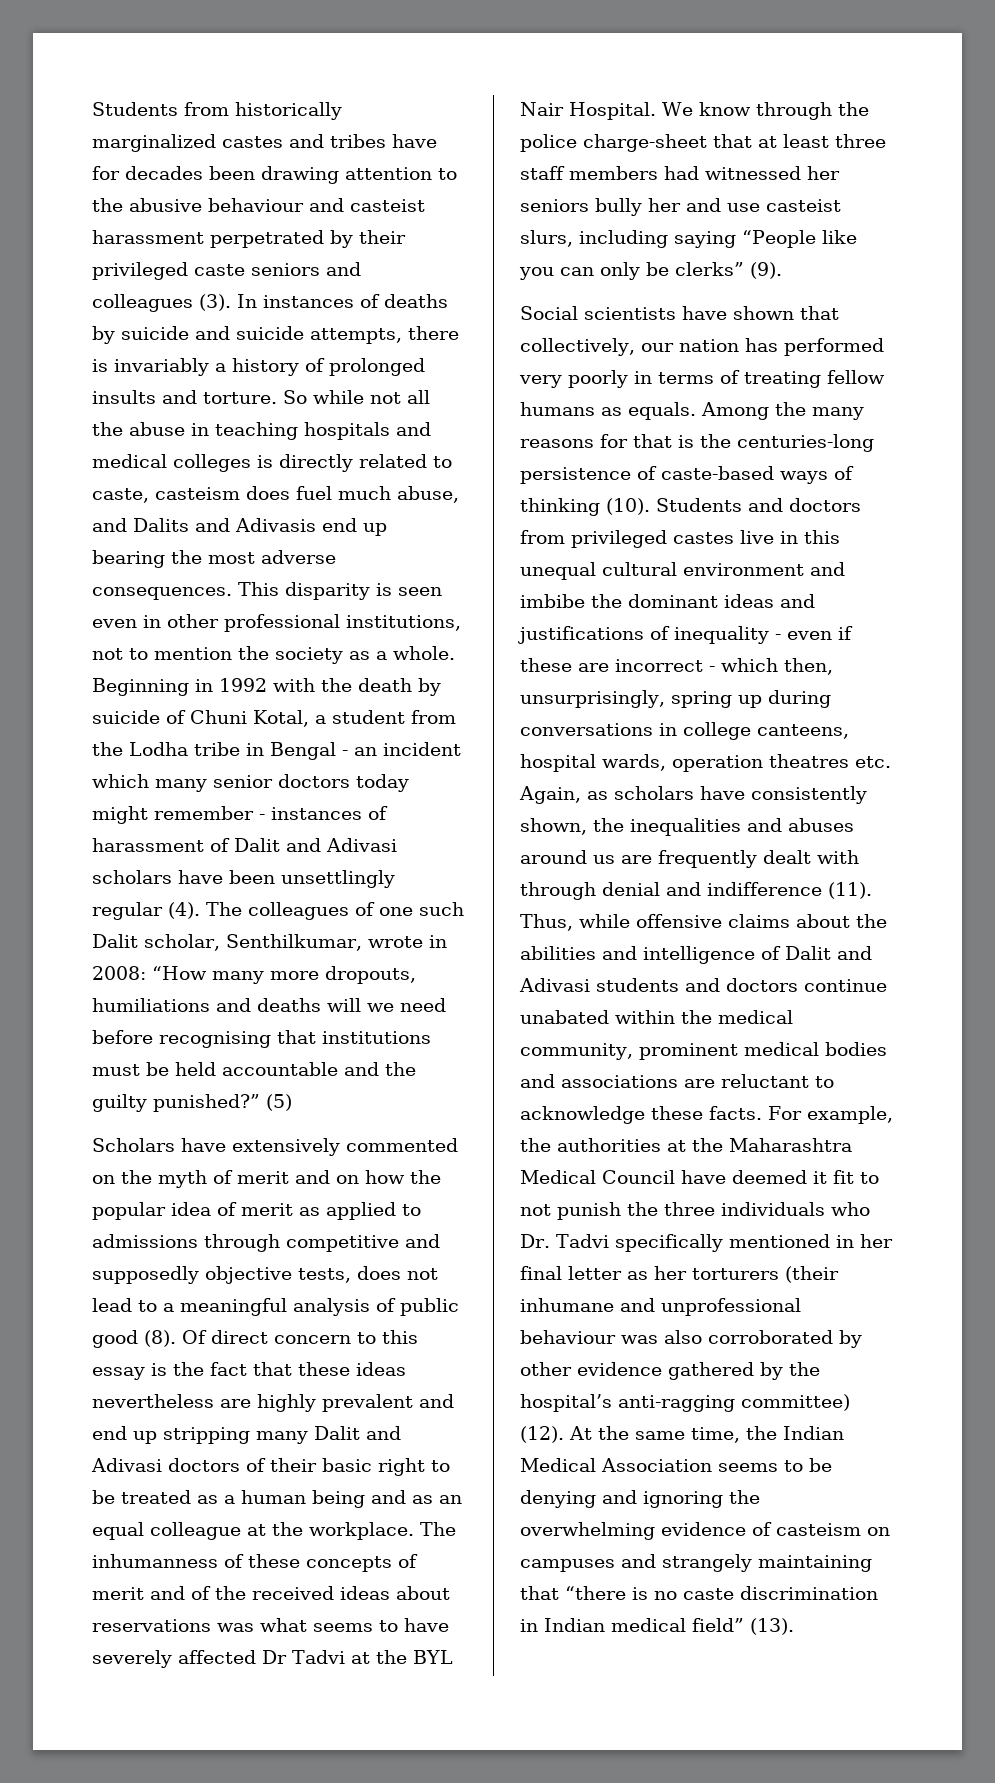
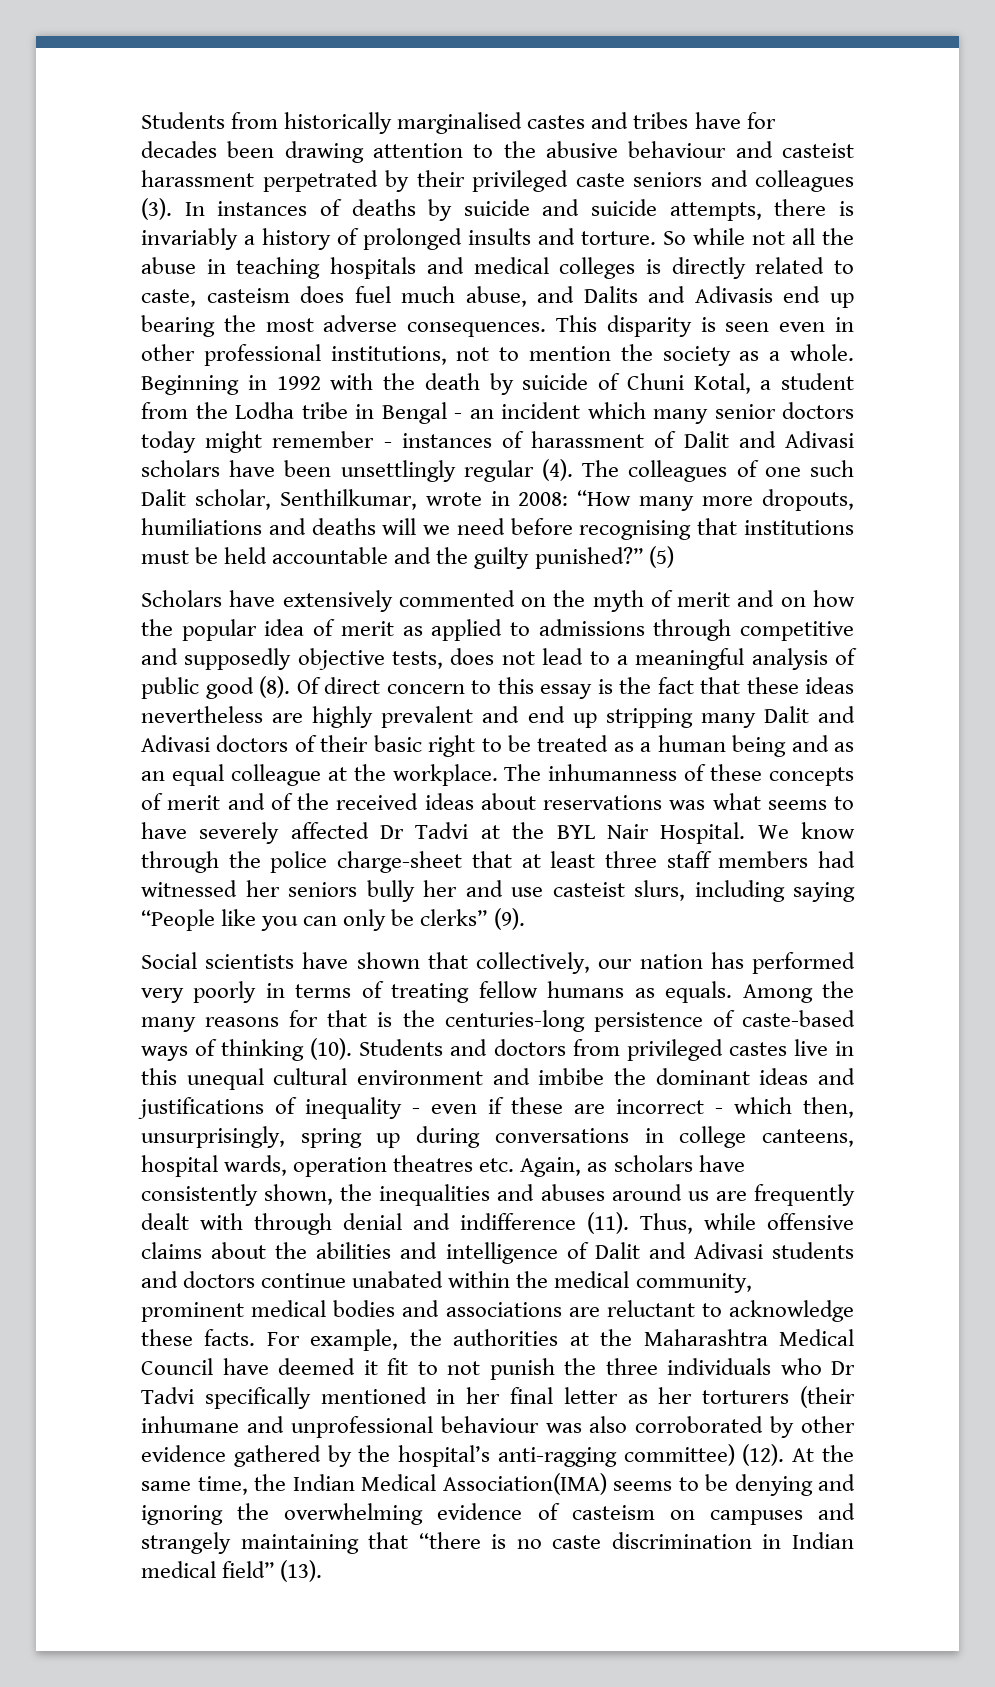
[92,134,216,152] marginalized -> [397,112,523,134] marginalised
[520,1234,550,1248] Dr. -> [831,1361,855,1375] Dr
[601,1458,712,1472] Association -> [442,1473,607,1495] Association(IMA)

